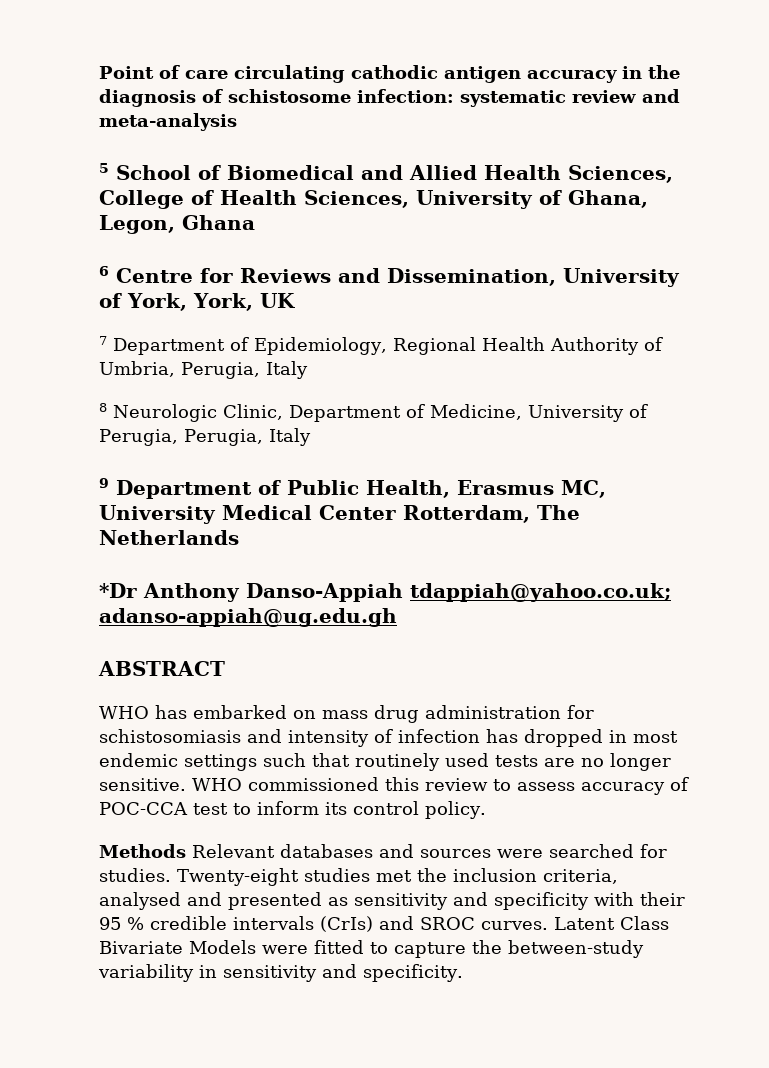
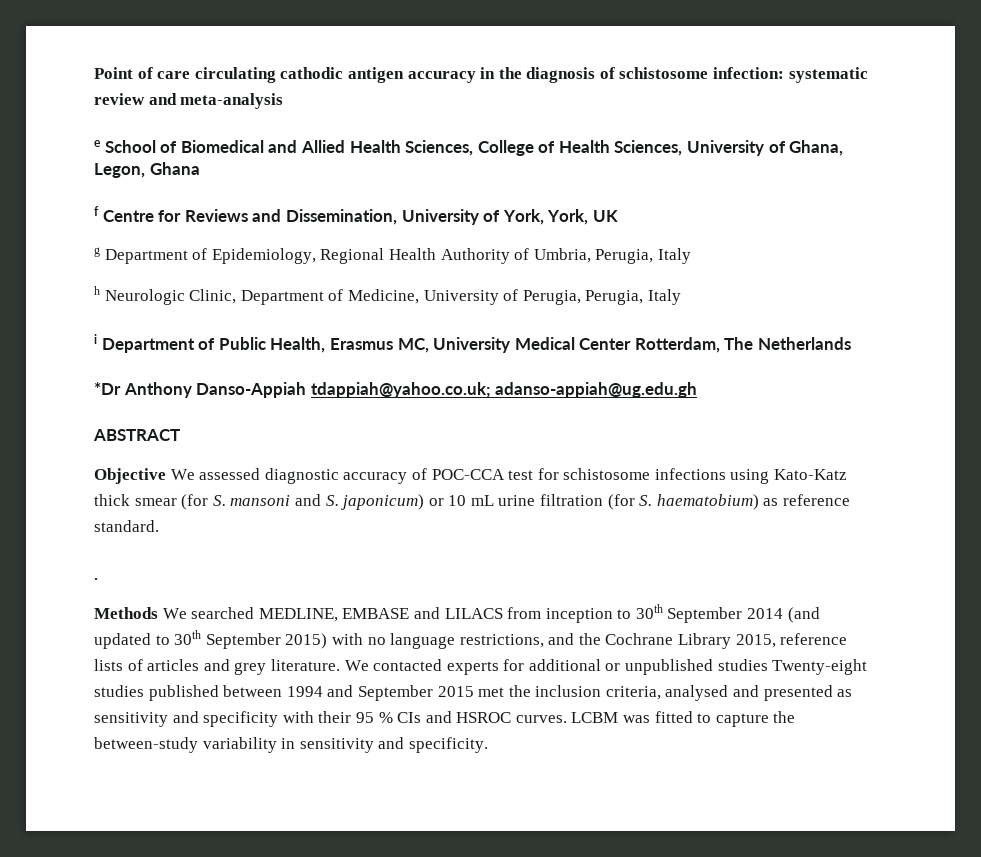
[99,163,109,173] 5 -> [94,140,101,147] e
[99,266,109,276] 6 -> [94,206,99,216] f
[99,336,107,345] 7 -> [94,247,100,257] g
[99,403,107,412] 8 -> [94,286,100,295] h
[99,478,109,488] 9 -> [94,334,97,344] i
[99,705,594,723] [99,729,678,747] [99,753,671,771] [99,777,689,795] [99,801,486,819] [99,844,667,858] [99,868,370,886] WHO has embarked on mass drug administration for schistosomiasis and intensity of infection has dropped in most endemic settings such that routinely used tests are no longer sensitive. WHO commissioned this review to assess accuracy of POC-CCA test to inform its control policy. // Methods Relevant databases and sources were searched for studies. Twenty-eight studies -> [94,468,848,484] [94,494,851,510] [94,520,159,532] [94,578,98,580] [94,604,820,623] [94,630,848,649] [94,659,868,675] [94,685,474,701] Objective We assessed diagnostic accuracy of POC-CCA test for schistosome infections using Kato-Katz thick smear (for S. mansoni and S. japonicum) or 10 mL urine filtration (for S. haematobium) as reference standard. // . // Methods We searched MEDLINE, EMBASE and LILACS from inception to 30th September 2014 (and updated to 30th September 2015) with no language restrictions, and the Cochrane Library 2015, reference lists of articles and grey literature. We contacted experts for additional or unpublished studies Twenty-eight studies published between 1994 and September 2015
[150,916,669,932] [99,940,308,954] credible intervals (CrIs) and SROC curves. Latent Class Bivariate Models were -> [397,711,651,723] CIs and HSROC curves. LCBM was

